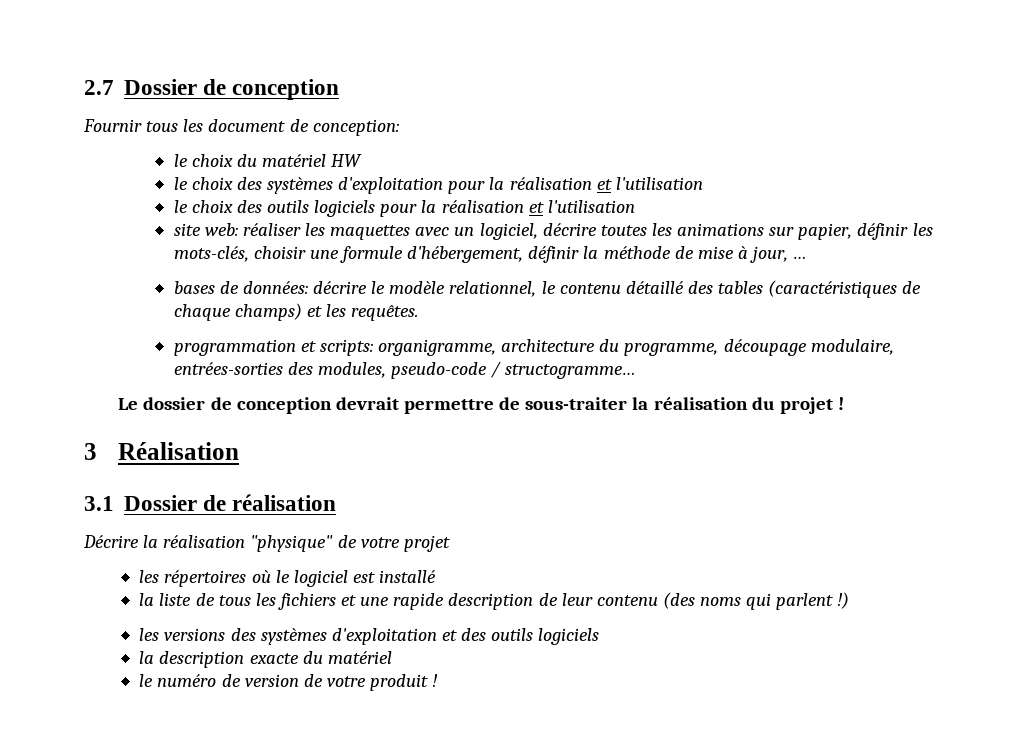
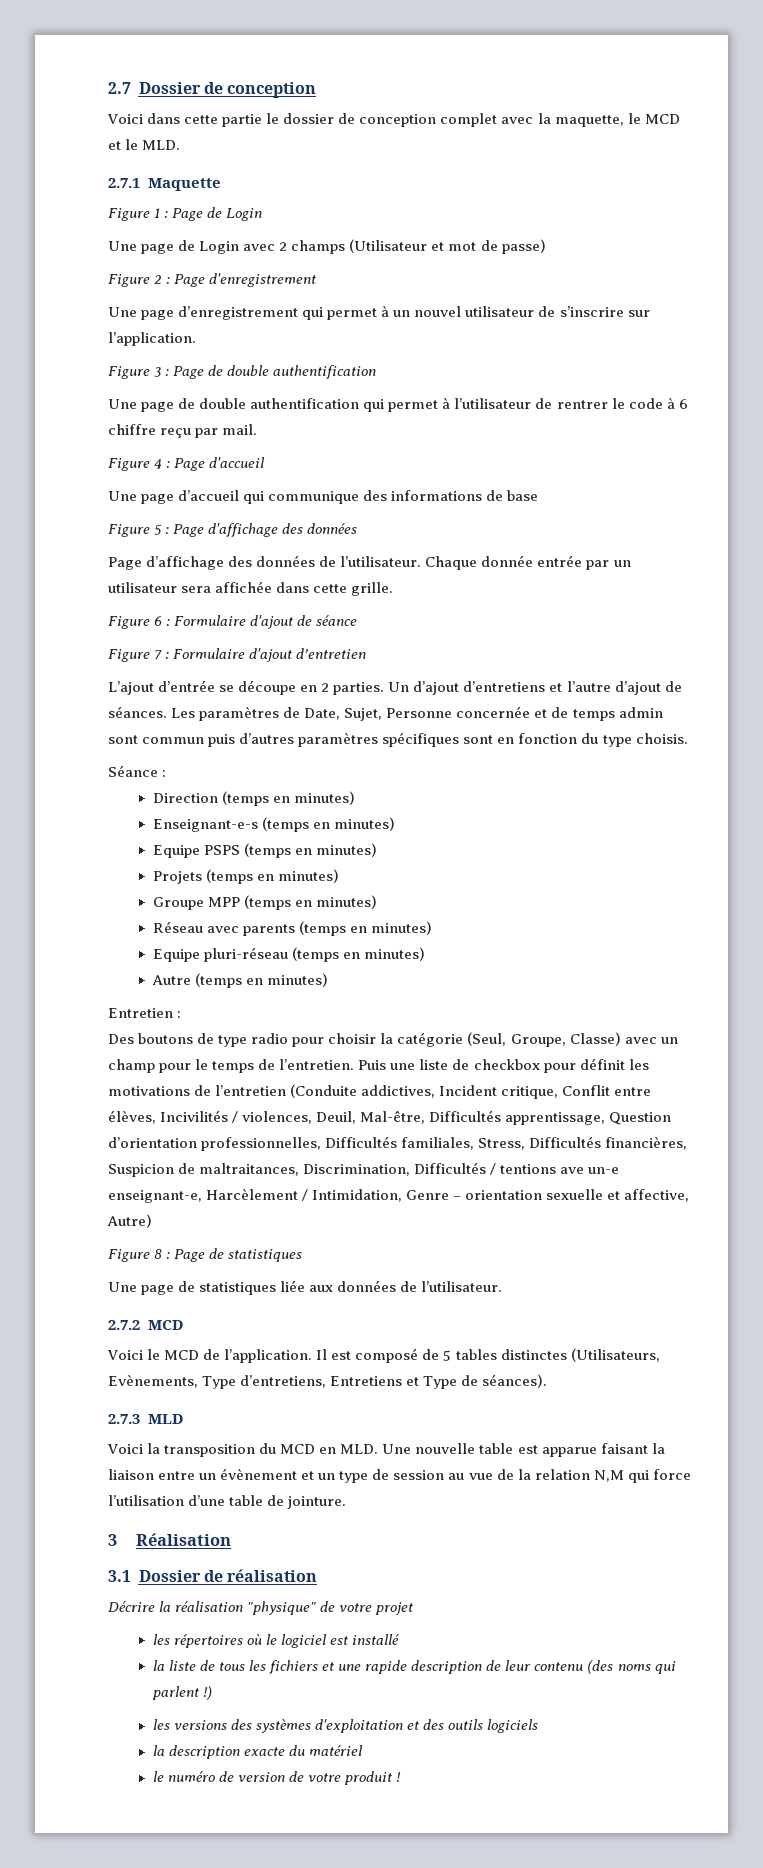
[83,119,399,136] [173,154,363,167] [173,177,703,194] [173,200,635,217] [173,223,933,240] [173,246,808,263] [173,280,922,298] [173,303,419,321] [173,339,894,356] [173,361,637,379] [118,397,844,414] Fournir tous les document de conception: // le choix du matériel HW // le choix des systèmes d'exploitation pour la réalisation et l'utilisation // le choix des outils logiciels pour la réalisation et l'utilisation // site web: réaliser les maquettes avec un logiciel, décrire toutes les animations sur papier, définir les mots-clés, choisir une formule d'hébergement, définir la méthode de mise à jour, … // bases de données: décrire le modèle relationnel, le contenu détaillé des tables (caractéristiques de chaque champs) et les requêtes. // programmation et scripts: organigramme, architecture du programme, découpage modulaire, entrées-sorties des modules, pseudo-code / structogramme… // Le dossier de conception devrait permettre de sous-traiter la réalisation du projet ! -> [107,113,680,127] [108,139,181,150] [108,178,221,191] [108,207,263,221] [108,239,546,254] [108,273,317,287] [108,305,650,320] [108,332,196,346] [108,365,377,379] [108,397,688,412] [108,424,258,438] [108,457,266,471] [108,490,539,504] [108,523,358,537] [108,555,631,570] [108,581,394,596] [108,615,358,629] [108,648,367,662] [108,680,682,695] [108,706,663,721] [108,732,688,747] [108,765,167,777] [152,791,355,806] [152,817,395,832] [152,843,378,858] [152,869,339,884] [152,895,378,910] [152,921,433,936] [152,947,426,962] [151,973,328,988] [108,1008,182,1018] [108,1032,678,1047] [108,1058,649,1073] [108,1084,652,1099] [108,1110,672,1125] [108,1136,688,1151] [108,1162,620,1177] [108,1188,690,1203] [107,1214,152,1228] [108,1248,303,1262] [108,1280,503,1295] [108,1320,184,1330] [107,1348,660,1363] [108,1374,548,1389] [108,1414,184,1424] [107,1443,665,1457] [108,1468,691,1483] [108,1495,347,1509] Voici dans cette partie le dossier de conception complet avec la maquette, le MCD et le MLD. // 2.7.1 Maquette // Figure 1 : Page de Login // Une page de Login avec 2 champs (Utilisateur et mot de passe) // Figure 2 : Page d'enregistrement // Une page d’enregistrement qui permet à un nouvel utilisateur de s’inscrire sur l’application. // Figure 3 : Page de double authentification // Une page de double authentification qui permet à l’utilisateur de rentrer le code à 6 chiffre reçu par mail. // Figure 4 : Page d'accueil // Une page d’accueil qui communique des informations de base // Figure 5 : Page d'affichage des données // Page d’affichage des données de l’utilisateur. Chaque donnée entrée par un utilisateur sera affichée dans cette grille. // Figure 6 : Formulaire d'ajout de séance // Figure 7 : Formulaire d'ajout d’entretien // L’ajout d’entrée se découpe en 2 parties. Un d’ajout d’entretiens et l’autre d’ajout de séances. Les paramètres de Date, Sujet, Personne concernée et de temps admin sont commun puis d’autres paramètres spécifiques sont en fonction du type choisis. // Séance : // Direction (temps en minutes) // Enseignant-e-s (temps en minutes) // Equipe PSPS (temps en minutes) // Projets (temps en minutes) // Groupe MPP (temps en minutes) // Réseau avec parents (temps en minutes) // Equipe pluri-réseau (temps en minutes) // Autre (temps en minutes) // Entretien : // Des boutons de type radio pour choisir la catégorie (Seul, Groupe, Classe) avec un champ pour le temps de l’entretien. Puis une liste de checkbox pour définit les motivations de l’entretien (Conduite addictives, Incident critique, Conflit entre élèves, Incivilités / violences, Deuil, Mal-être, Difficultés apprentissage, Question d’orientation professionnelles, Difficultés familiales, Stress, Difficultés financières, Suspicion de maltraitances, Discrimination, Difficultés / tentions ave un-e enseignant-e, Harcèlement / Intimidation, Genre – orientation sexuelle et affective, Autre) // Figure 8 : Page de statistiques // Une page de statistiques liée aux données de l’utilisateur. // 2.7.2 MCD // Voici le MCD de l’application. Il est composé de 5 tables distinctes (Utilisateurs, Evènements, Type d’entretiens, Entretiens et Type de séances). // 2.7.3 MLD // Voici la transposition du MCD en MLD. Une nouvelle table est apparue faisant la liaison entre un évènement et un type de session au vue de la relation N,M qui force l’utilisation d’une table de jointure.

